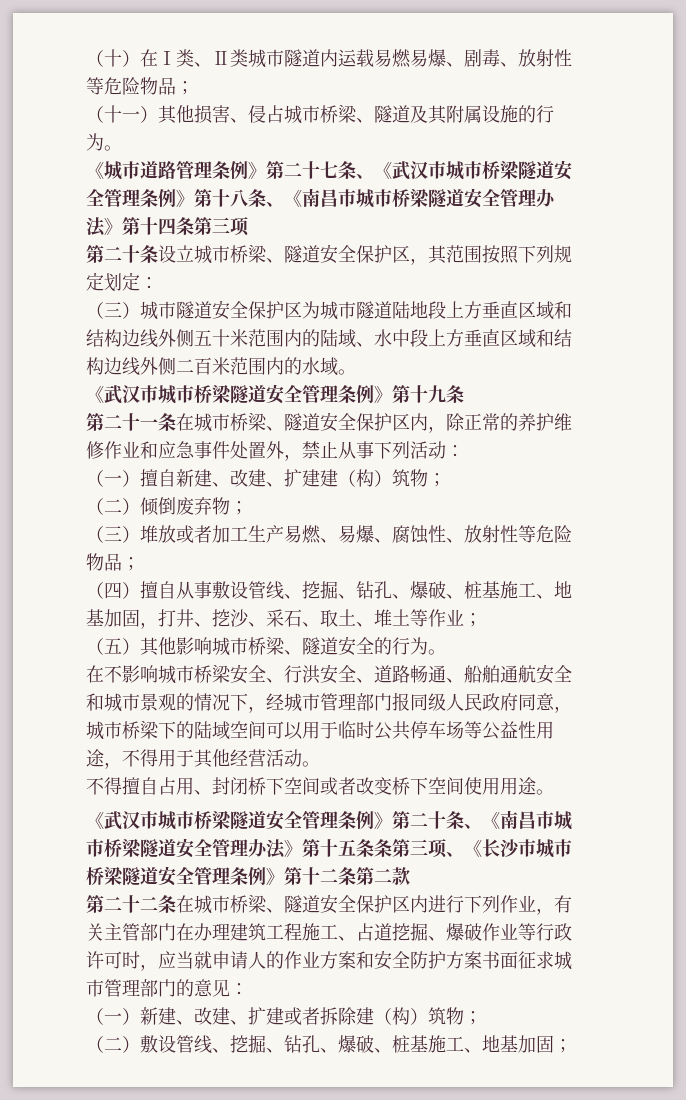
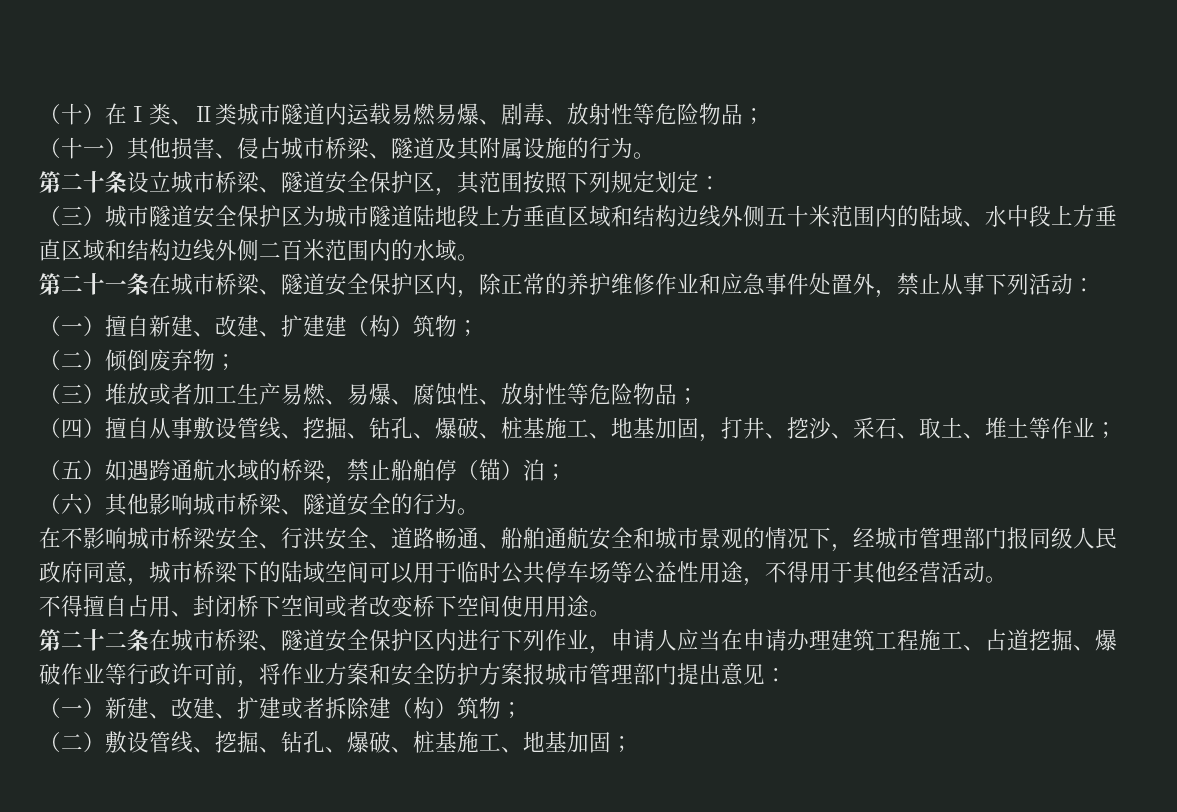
[86,160,572,180] [86,188,556,208] [86,217,249,237] // 《城市道路管理条例》第二十七条、《武汉市城市桥梁隧道安全管理条例》第十八条、《南昌市城市桥梁隧道安全管理办法》第十四条第三项 -> (655, 155) none
[86,384,464,404] // 《武汉市城市桥梁隧道安全管理条例》第十九条 -> (479, 257) none
(140, 646) none -> [105,459,567,484] [39,493,105,515] 如遇跨通航水域的桥梁，禁止船舶停（锚）泊； // （六）
[86,810,572,830] [86,838,572,859] [86,866,410,886] // 《武汉市城市桥梁隧道安全管理条例》第二十条、《南昌市城市桥梁隧道安全管理办法》第十五条条第三项、《长沙市城市桥梁隧道安全管理条例》第十二条第二款 -> (611, 613) none
[554,895,572,913] [86,923,194,941] 有关主管部门在 -> [611,629,787,651] 申请人应当在申请
[122,951,284,971] 时，应当就申请人的 -> [215,663,281,688] 前，将
[482,951,572,970] [86,979,194,997] 书面征求城市管理部门的 -> [523,663,721,685] 报城市管理部门提出

